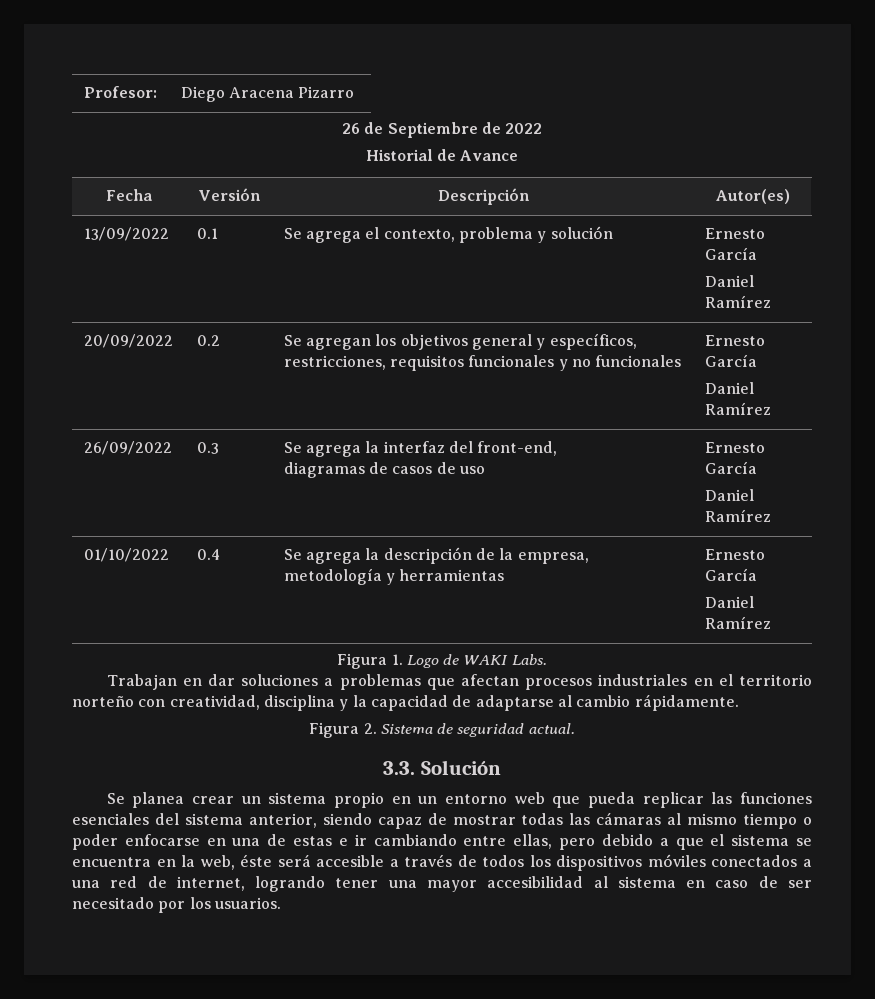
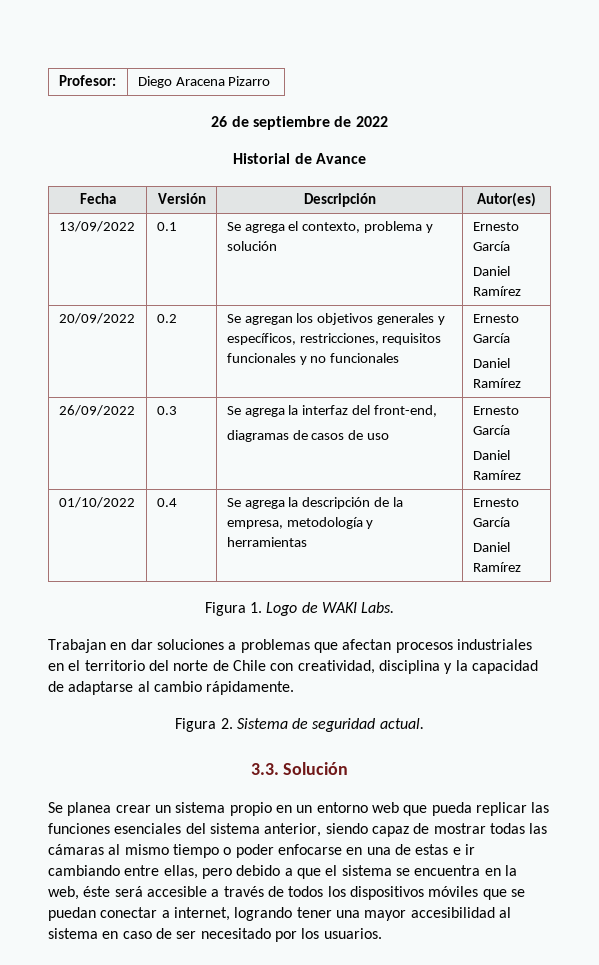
[387,122,478,138] Septiembre -> [253,116,330,130] septiembre
[472,334,533,350] general -> [377,313,435,325] generales
[72,696,134,707] norteño -> [148,660,266,671] del norte de Chile
[711,855,812,867] [72,876,167,888] conectados a una red de -> [482,889,525,900] [48,907,170,921] que se puedan conectar a

